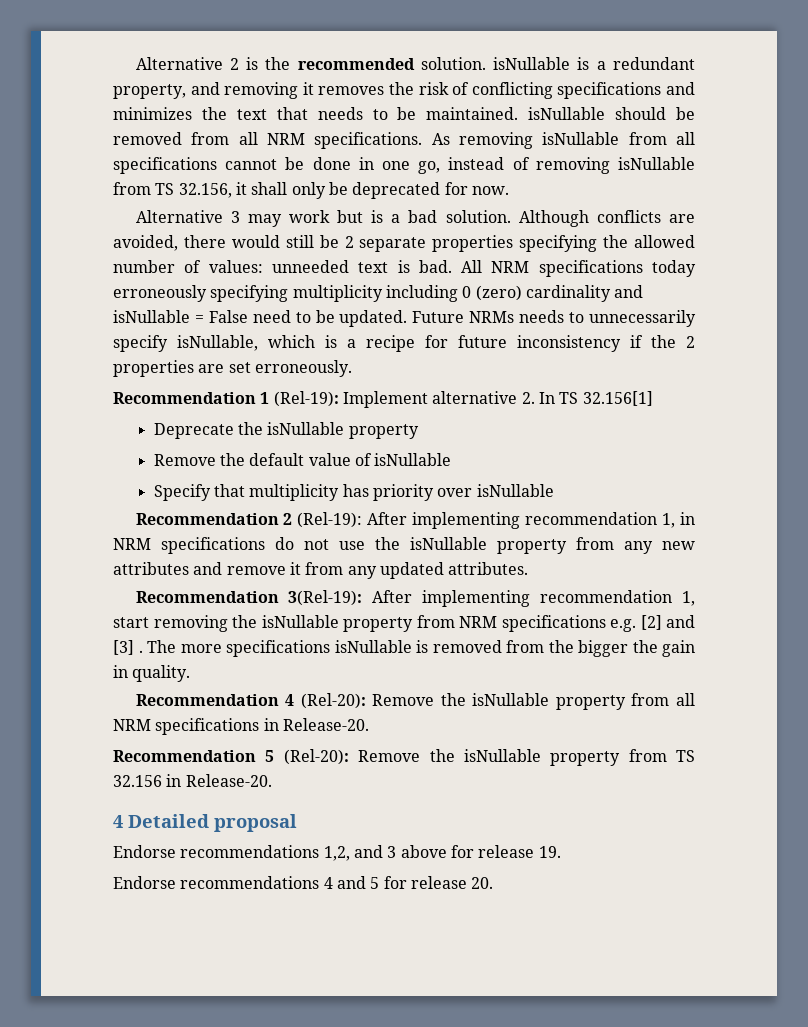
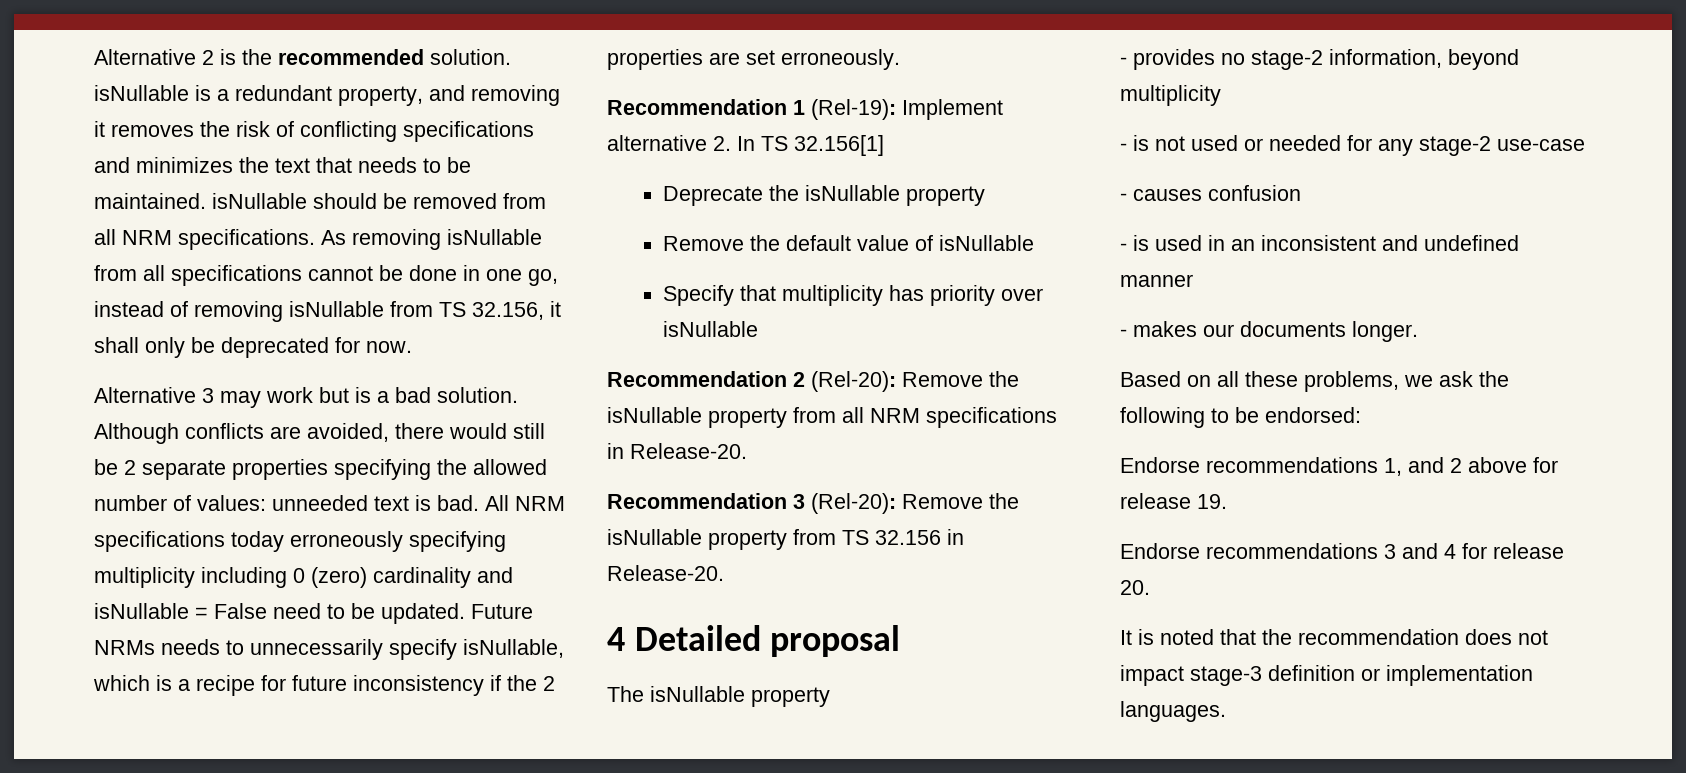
[297,512,695,529] [113,537,695,554] [113,562,529,579] [135,590,695,607] [113,615,695,632] [113,640,695,657] [113,665,191,682] [135,694,295,706] (Rel-19): After implementing recommendation 1, in NRM specifications do not use the isNullable property from any new attributes and remove it from any updated attributes. // Recommendation 3(Rel-19): After implementing recommendation 1, start removing the isNullable property from NRM specifications e.g. [2] and [3] . The more specifications isNullable is removed from the bigger the gain in quality. // Recommendation 4 -> (805, 379) none
[265,750,275,762] 5 -> [793,494,805,509] 3
[113,845,397,861] // Endorse recommendations 1,2, and 3 -> [607,686,830,707] [1120,49,1519,70] [1120,85,1221,106] [1120,135,1585,156] [1120,185,1301,201] [1120,235,1519,251] [1120,274,1193,287] [1120,321,1418,342] [1120,371,1509,392] [1120,407,1361,428] [1120,457,1462,476] // The isNullable property // - provides no stage-2 information, beyond multiplicity // - is not used or needed for any stage-2 use-case // - causes confusion // - is used in an inconsistent and undefined manner // - makes our documents longer. // Based on all these problems, we ask the following to be endorsed: // Endorse recommendations 1, and 2
[323,876,380,889] 4 and 5 -> [1384,543,1456,559] 3 and 4
(494, 883) none -> [1120,629,1548,645] [1120,665,1533,686] [1120,701,1226,722] // It is noted that the recommendation does not impact stage-3 definition or implementation languages.

